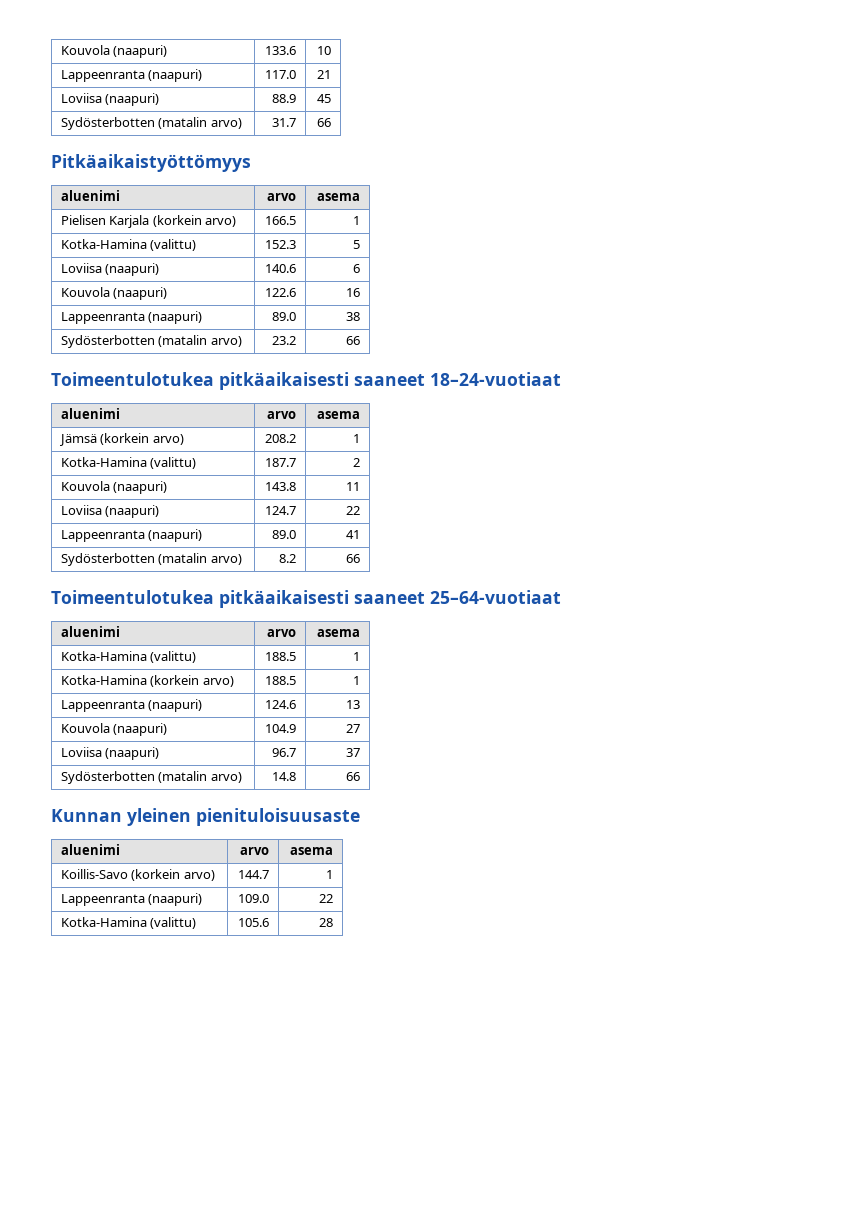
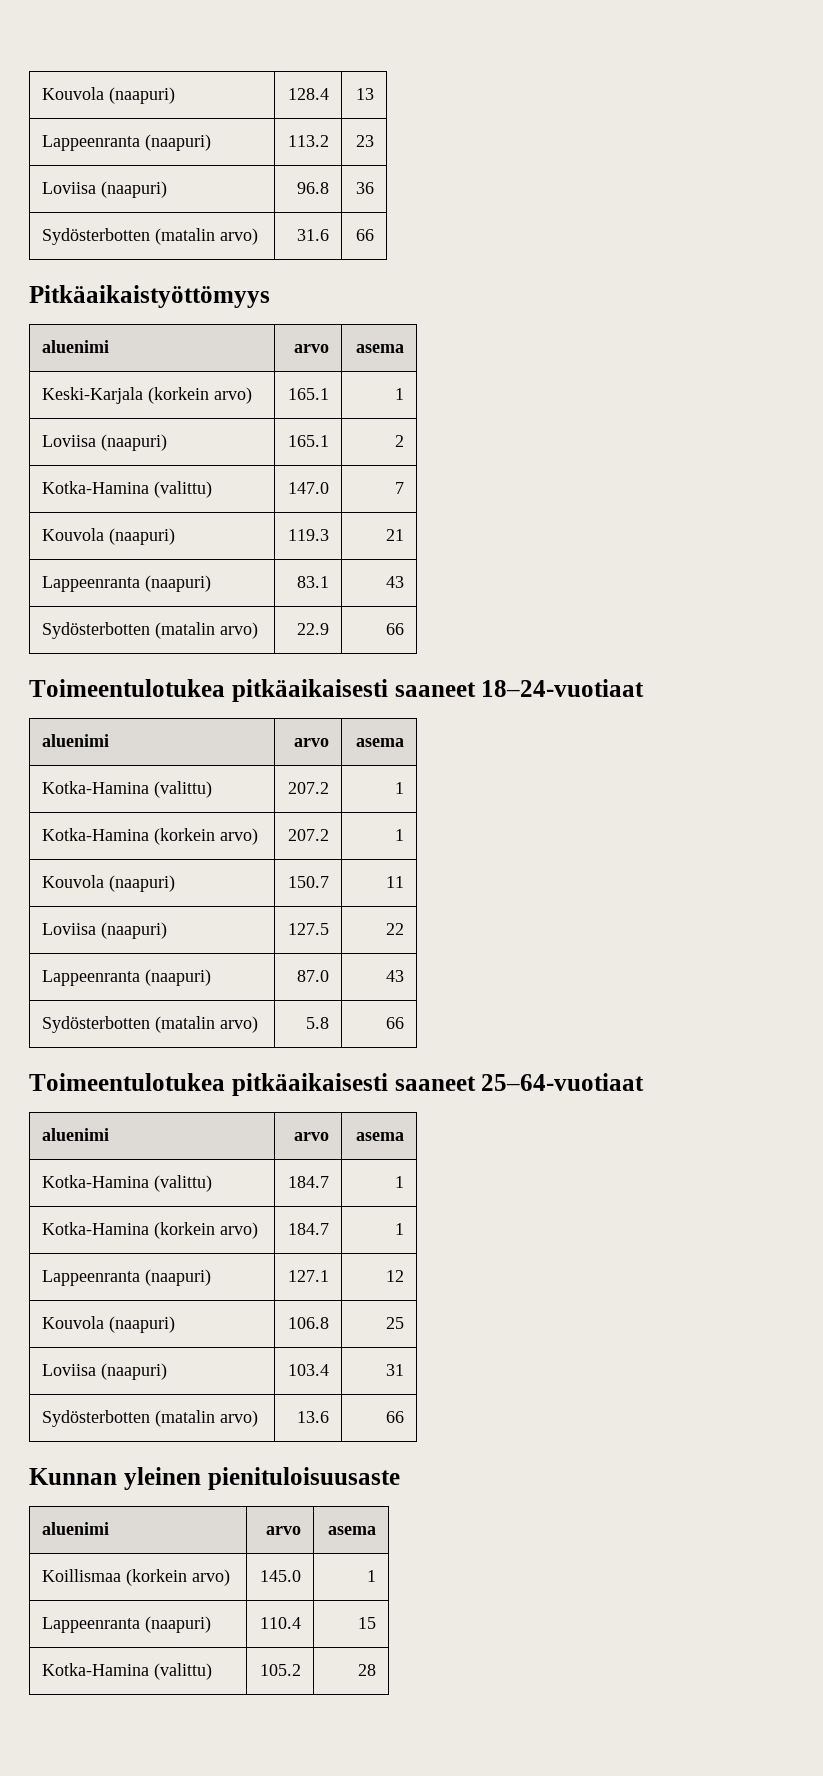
[60,45,168,58] [265,46,297,55] [317,46,332,55] [60,69,203,82] [265,70,297,79] [317,70,332,79] [60,93,160,106] [272,94,297,103] [317,94,332,103] [60,117,242,130] [272,118,297,127] Kouvola (naapuri) | 133.6 | 10 // Lappeenranta (naapuri) | 117.0 | 21 // Loviisa (naapuri) | 88.9 | 45 // Sydösterbotten (matalin arvo) | 31.7 -> [41,87,175,104] [288,88,330,100] [356,88,375,100] [41,134,211,151] [288,135,330,147] [356,135,375,147] [41,181,167,198] [297,182,330,194] [356,182,375,194] [41,228,258,245] [297,229,330,241] Kouvola (naapuri) | 128.4 | 13 // Lappeenranta (naapuri) | 113.2 | 23 // Loviisa (naapuri) | 96.8 | 36 // Sydösterbotten (matalin arvo) | 31.6
[60,215,237,228] [265,216,297,225] [353,216,361,225] [60,239,197,251] [265,240,297,249] [353,240,361,249] [60,263,160,276] [265,264,297,273] [353,264,361,273] [60,287,168,300] [265,288,297,297] [346,288,361,297] [60,311,203,324] [272,312,297,321] [346,312,361,321] [60,335,242,348] [272,336,297,345] Pielisen Karjala (korkein arvo) | 166.5 | 1 // Kotka-Hamina (valittu) | 152.3 | 5 // Loviisa (naapuri) | 140.6 | 6 // Kouvola (naapuri) | 122.6 | 16 // Lappeenranta (naapuri) | 89.0 | 38 // Sydösterbotten (matalin arvo) | 23.2 -> [41,387,252,404] [288,388,330,400] [395,388,405,400] [41,434,167,451] [288,435,330,447] [395,435,405,447] [41,481,212,498] [288,482,330,494] [395,482,405,494] [41,528,175,545] [288,529,330,541] [386,529,405,541] [41,575,211,592] [297,576,330,588] [386,576,405,588] [41,622,258,639] [297,623,330,635] Keski-Karjala (korkein arvo) | 165.1 | 1 // Loviisa (naapuri) | 165.1 | 2 // Kotka-Hamina (valittu) | 147.0 | 7 // Kouvola (naapuri) | 119.3 | 21 // Lappeenranta (naapuri) | 83.1 | 43 // Sydösterbotten (matalin arvo) | 22.9
[58,433,184,446] [265,434,297,443] [353,434,361,443] [60,457,197,469] [265,458,297,467] [353,458,361,467] [60,481,168,494] [265,482,297,491] Jämsä (korkein arvo) | 208.2 | 1 // Kotka-Hamina (valittu) | 187.7 | 2 // Kouvola (naapuri) | 143.8 -> [41,781,212,798] [288,782,330,794] [395,782,405,794] [41,828,258,845] [288,829,330,841] [395,829,405,841] [41,875,175,892] [288,876,330,888] Kotka-Hamina (valittu) | 207.2 | 1 // Kotka-Hamina (korkein arvo) | 207.2 | 1 // Kouvola (naapuri) | 150.7
[265,506,297,515] 124.7 -> [288,923,330,935] 127.5
[272,530,297,539] [346,530,361,539] [60,553,242,566] [279,554,297,563] 89.0 | 41 // Sydösterbotten (matalin arvo) | 8.2 -> [297,970,330,982] [386,970,405,982] [41,1016,258,1033] [306,1017,330,1029] 87.0 | 43 // Sydösterbotten (matalin arvo) | 5.8
[265,652,297,661] [353,652,361,661] [60,675,234,687] [265,676,297,685] [353,676,361,685] [60,699,203,712] [265,700,297,709] [346,700,361,709] [60,723,168,736] [265,724,297,733] [346,724,361,733] [60,747,160,760] [272,748,297,757] [346,748,361,757] [60,771,242,784] [272,772,297,781] 188.5 | 1 // Kotka-Hamina (korkein arvo) | 188.5 | 1 // Lappeenranta (naapuri) | 124.6 | 13 // Kouvola (naapuri) | 104.9 | 27 // Loviisa (naapuri) | 96.7 | 37 // Sydösterbotten (matalin arvo) | 14.8 -> [288,1176,330,1188] [395,1176,405,1188] [41,1222,258,1239] [288,1223,330,1235] [395,1223,405,1235] [41,1269,211,1286] [288,1270,330,1282] [386,1270,405,1282] [41,1316,175,1333] [288,1317,330,1329] [386,1317,405,1329] [41,1363,167,1380] [288,1364,330,1376] [386,1364,405,1376] [41,1410,258,1427] [297,1411,330,1423] 184.7 | 1 // Kotka-Hamina (korkein arvo) | 184.7 | 1 // Lappeenranta (naapuri) | 127.1 | 12 // Kouvola (naapuri) | 106.8 | 25 // Loviisa (naapuri) | 103.4 | 31 // Sydösterbotten (matalin arvo) | 13.6
[60,869,215,881] [238,870,270,879] [326,870,334,879] [60,893,203,906] [238,894,270,903] [319,894,334,903] [60,917,197,929] [238,918,270,927] Koillis-Savo (korkein arvo) | 144.7 | 1 // Lappeenranta (naapuri) | 109.0 | 22 // Kotka-Hamina (valittu) | 105.6 -> [41,1569,230,1586] [260,1570,302,1582] [367,1570,377,1582] [41,1616,211,1633] [260,1617,302,1629] [358,1617,377,1629] [41,1663,212,1680] [260,1664,302,1676] Koillismaa (korkein arvo) | 145.0 | 1 // Lappeenranta (naapuri) | 110.4 | 15 // Kotka-Hamina (valittu) | 105.2

